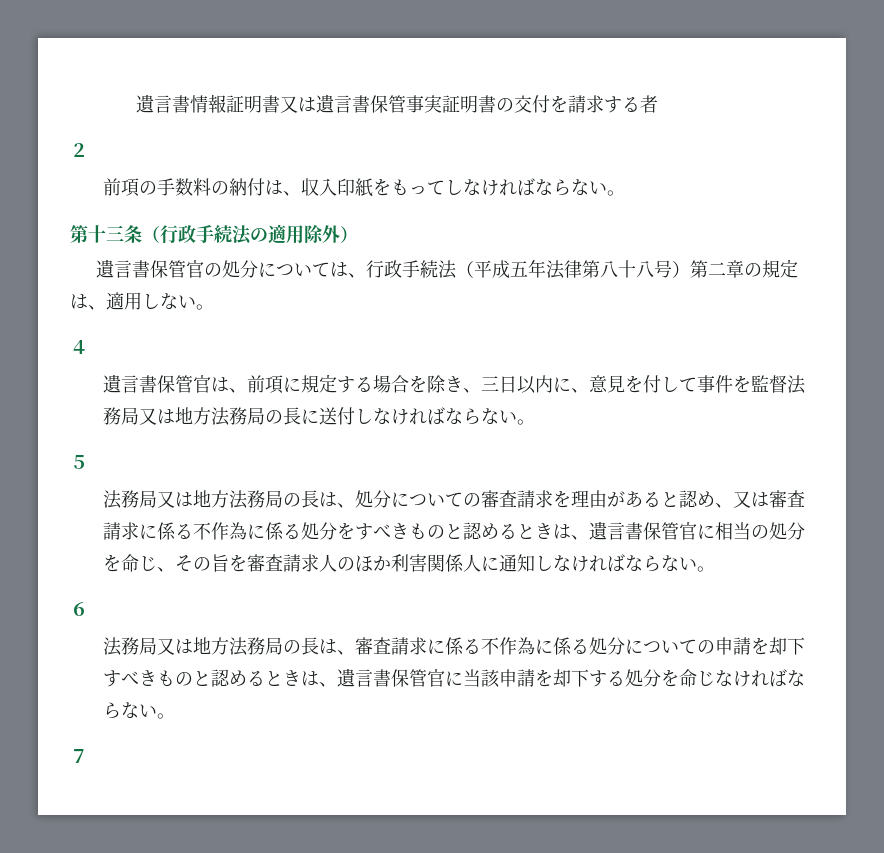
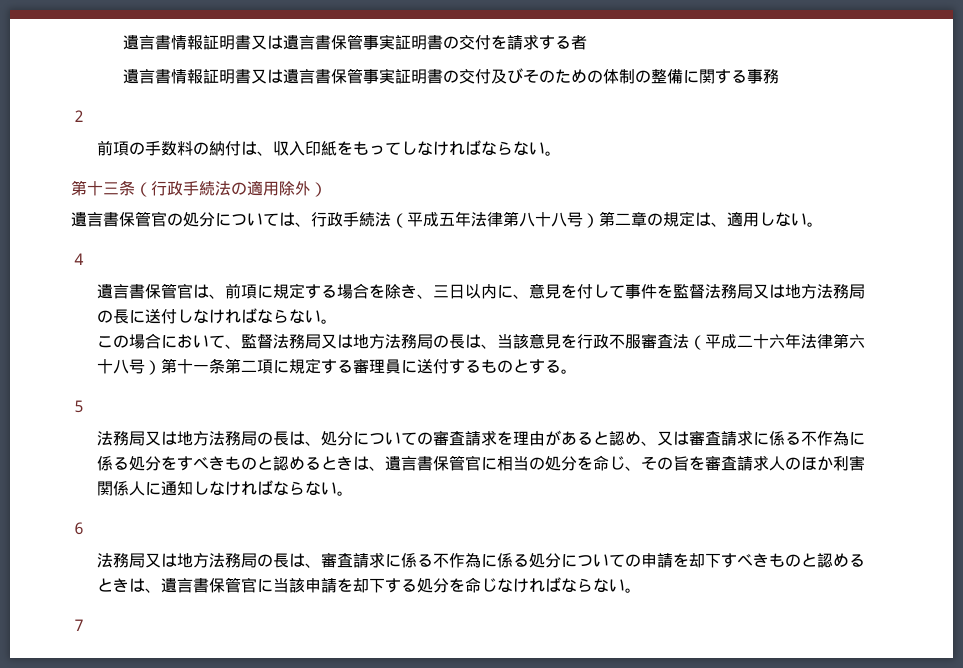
(658, 104) none -> [122,68,779,84] // 遺言書情報証明書又は遺言書保管事実証明書の交付及びそのための体制の整備に関する事務
(535, 422) none -> [96,333,865,350] [96,358,577,375] // この場合において、監督法務局又は地方法務局の長は、当該意見を行政不服審査法（平成二十六年法律第六十八号）第十一条第二項に規定する審理員に送付するものとする。

